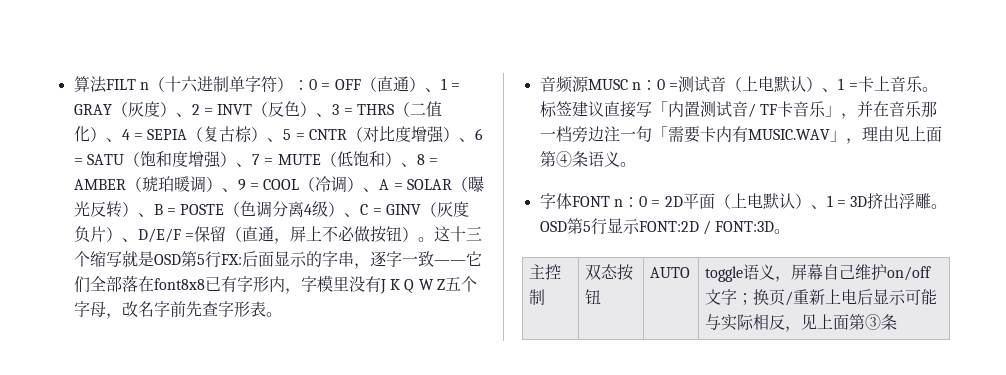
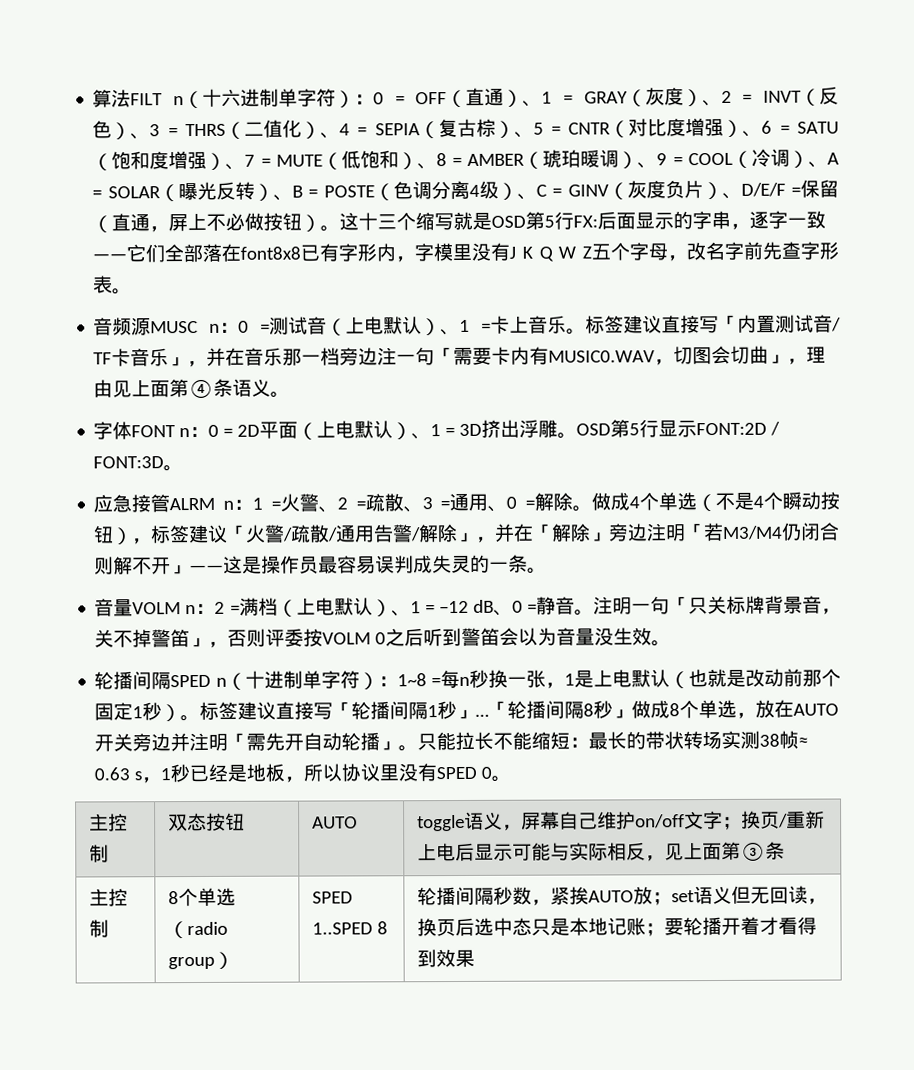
[747,129,830,140] MUSIC.WAV -> [548,345,770,366] MUSIC0.WAV，切图会切曲
(791, 231) none -> [93,491,840,513] [93,522,841,545] [94,554,548,575] [94,595,841,617] [94,627,672,648] [94,668,841,690] [94,699,840,722] [94,730,809,752] [94,763,512,784] // 应急接管ALRM n：1 =火警、2 =疏散、3 =通用、0 =解除。做成4个单选（不是4个瞬动按钮），标签建议「火警/疏散/通用告警/解除」，并在「解除」旁边注明「若M3/M4仍闭合则解不开」——这是操作员最容易误判成失灵的一条。 // 音量VOLM n：2 =满档（上电默认）、1 = −12 dB、0 =静音。注明一句「只关标牌背景音，关不掉警笛」，否则评委按VOLM 0之后听到警笛会以为音量没生效。 // 轮播间隔SPED n（十进制单字符）：1~8 =每n秒换一张，1是上电默认（也就是改动前那个固定1秒）。标签建议直接写「轮播间隔1秒」…「轮播间隔8秒」做成8个单选，放在AUTO开关旁边并注明「需先开自动轮播」。只能拉长不能缩短：最长的带状转场实测38帧≈ 0.63 s，1秒已经是地板，所以协议里没有SPED 0。
(898, 322) none -> [89,888,129,907] [89,919,110,938] [168,887,237,907] [168,921,229,939] [168,951,235,970] [312,891,354,904] [312,921,389,935] [417,885,828,906] [417,916,818,937] [417,949,476,968] // 主控制 | 8个单选（radio group） | SPED 1..SPED 8 | 轮播间隔秒数，紧挨AUTO放；set语义但无回读，换页后选中态只是本地记账；要轮播开着才看得到效果

